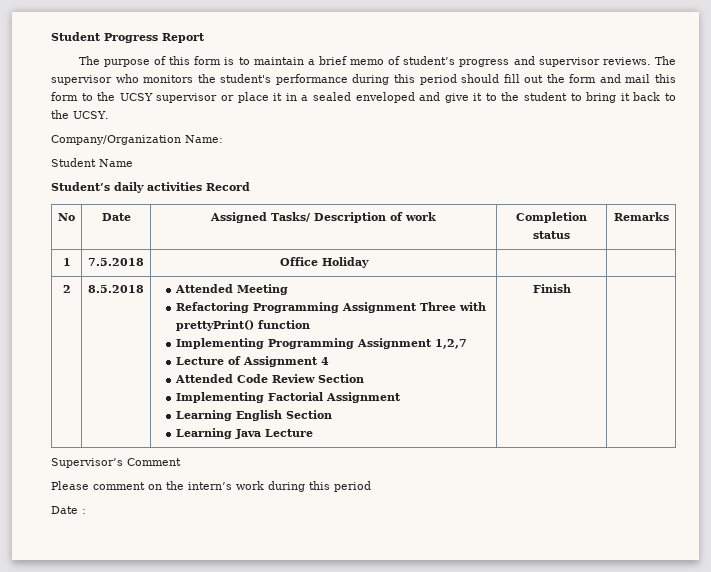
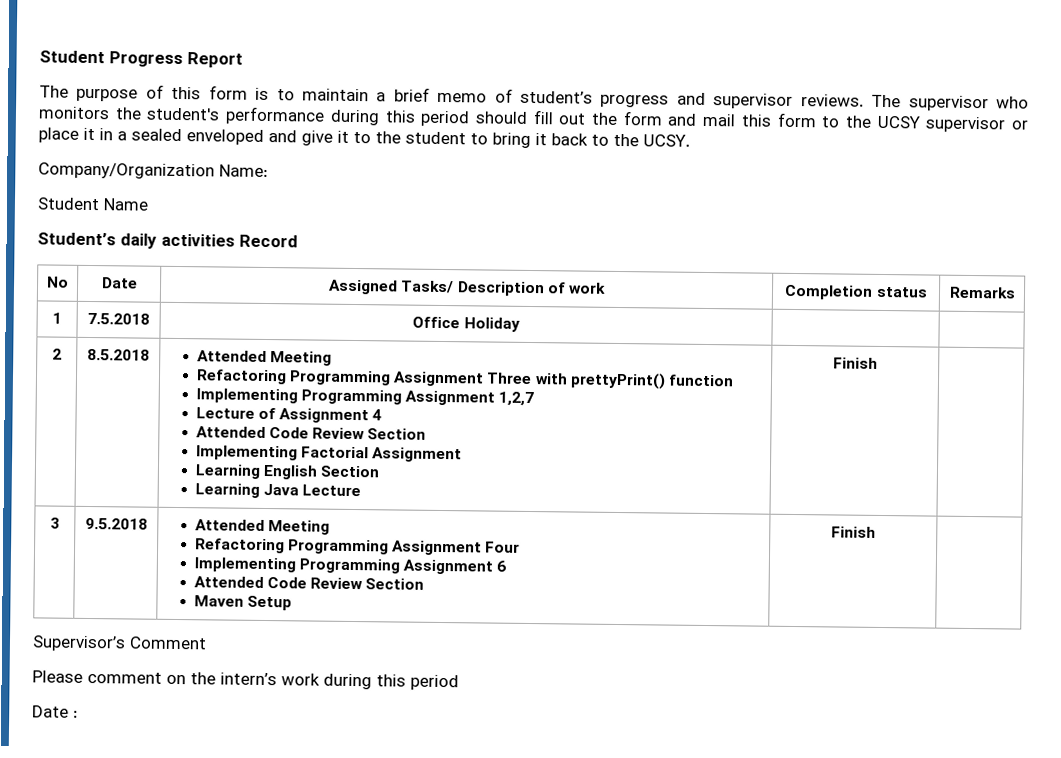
(571, 288) none -> [50,517,60,529] [85,517,148,530] [194,519,330,535] [194,538,521,556] [193,557,507,575] [193,576,425,590] [193,595,292,611] [831,526,876,538] // 3 | 9.5.2018 | Attended Meeting // Refactoring Programming Assignment Four // Implementing Programming Assignment 6 // Attended Code Review Section // Maven Setup | Finish |

